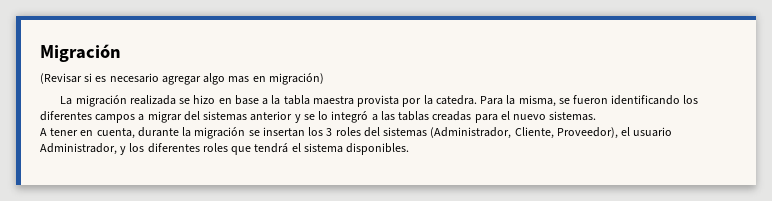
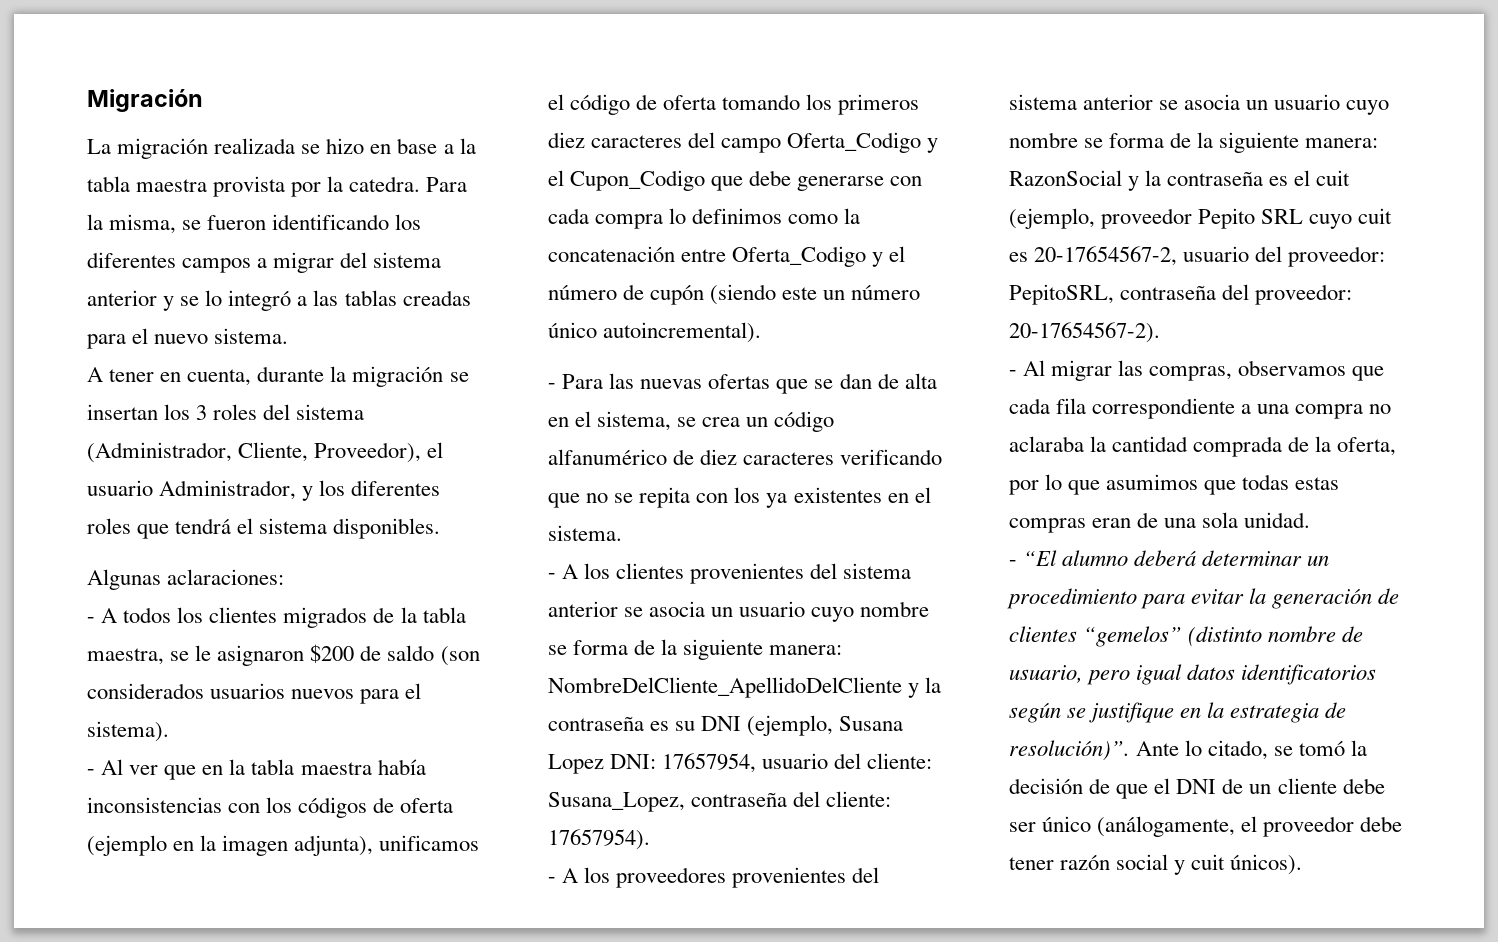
[40,73,324,85] // (Revisar si es necesario agregar algo mas en migración) -> (203, 100) none
[203,111,248,121] sistemas -> [373,252,442,268] sistema
[549,111,597,121] sistemas. -> [214,328,289,344] sistema.
[383,127,428,137] sistemas -> [296,404,365,420] sistema
(410, 149) none -> [87,569,285,590] [87,607,466,628] [87,644,480,666] [87,683,422,704] [87,721,169,742] [87,759,426,780] [87,797,454,818] [87,835,480,856] [548,94,920,115] [548,132,939,153] [548,170,923,191] [548,208,861,229] [548,246,906,267] [548,284,921,305] [548,322,762,343] [548,373,937,394] [548,411,835,432] [548,449,943,465] [548,487,931,508] [548,525,622,541] [548,563,912,584] [548,601,930,622] [548,639,843,660] [548,677,942,698] [548,715,904,736] [548,753,933,774] [548,791,892,812] [548,829,650,850] [548,867,880,888] [1009,94,1390,115] [1009,132,1379,153] [1009,170,1351,191] [1009,208,1393,229] [1009,246,1386,267] [1009,284,1353,305] [1009,322,1160,343] [1009,360,1385,381] [1009,398,1392,419] [1009,436,1397,457] [1009,474,1340,495] [1009,512,1311,533] [1009,550,1330,566] [1007,588,1400,609] [1009,626,1364,647] [1009,664,1377,685] [1009,702,1347,723] [1009,740,1368,761] [1009,778,1385,799] [1009,816,1403,837] [1009,854,1303,875] // Algunas aclaraciones: // - A todos los clientes migrados de la tabla maestra, se le asignaron $200 de saldo (son considerados usuarios nuevos para el sistema). // - Al ver que en la tabla maestra había inconsistencias con los códigos de oferta (ejemplo en la imagen adjunta), unificamos el código de oferta tomando los primeros diez caracteres del campo Oferta_Codigo y el Cupon_Codigo que debe generarse con cada compra lo definimos como la concatenación entre Oferta_Codigo y el número de cupón (siendo este un número único autoincremental). // - Para las nuevas ofertas que se dan de alta en el sistema, se crea un código alfanumérico de diez caracteres verificando que no se repita con los ya existentes en el sistema. // - A los clientes provenientes del sistema anterior se asocia un usuario cuyo nombre se forma de la siguiente manera: NombreDelCliente_ApellidoDelCliente y la contraseña es su DNI (ejemplo, Susana Lopez DNI: 17657954, usuario del cliente: Susana_Lopez, contraseña del cliente: 17657954). // - A los proveedores provenientes del sistema anterior se asocia un usuario cuyo nombre se forma de la siguiente manera: RazonSocial y la contraseña es el cuit (ejemplo, proveedor Pepito SRL cuyo cuit es 20-17654567-2, usuario del proveedor: PepitoSRL, contraseña del proveedor: 20-17654567-2). // - Al migrar las compras, observamos que cada fila correspondiente a una compra no aclaraba la cantidad comprada de la oferta, por lo que asumimos que todas estas compras eran de una sola unidad. // - “El alumno deberá determinar un procedimiento para evitar la generación de clientes “gemelos” (distinto nombre de usuario, pero igual datos identificatorios según se justifique en la estrategia de resolución)”. Ante lo citado, se tomó la decisión de que el DNI de un cliente debe ser único (análogamente, el proveedor debe tener razón social y cuit únicos).

